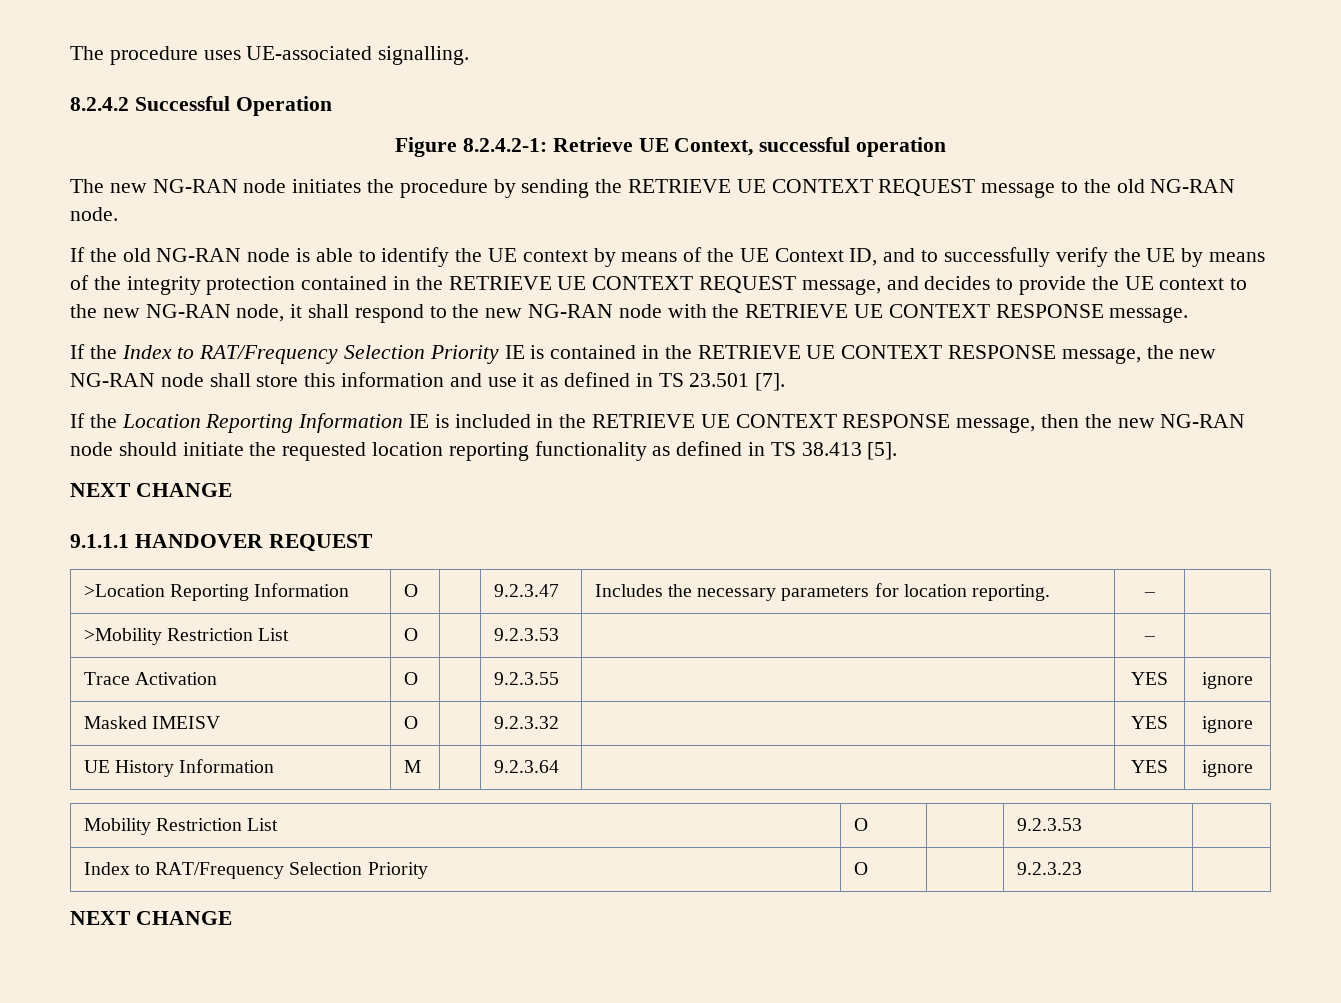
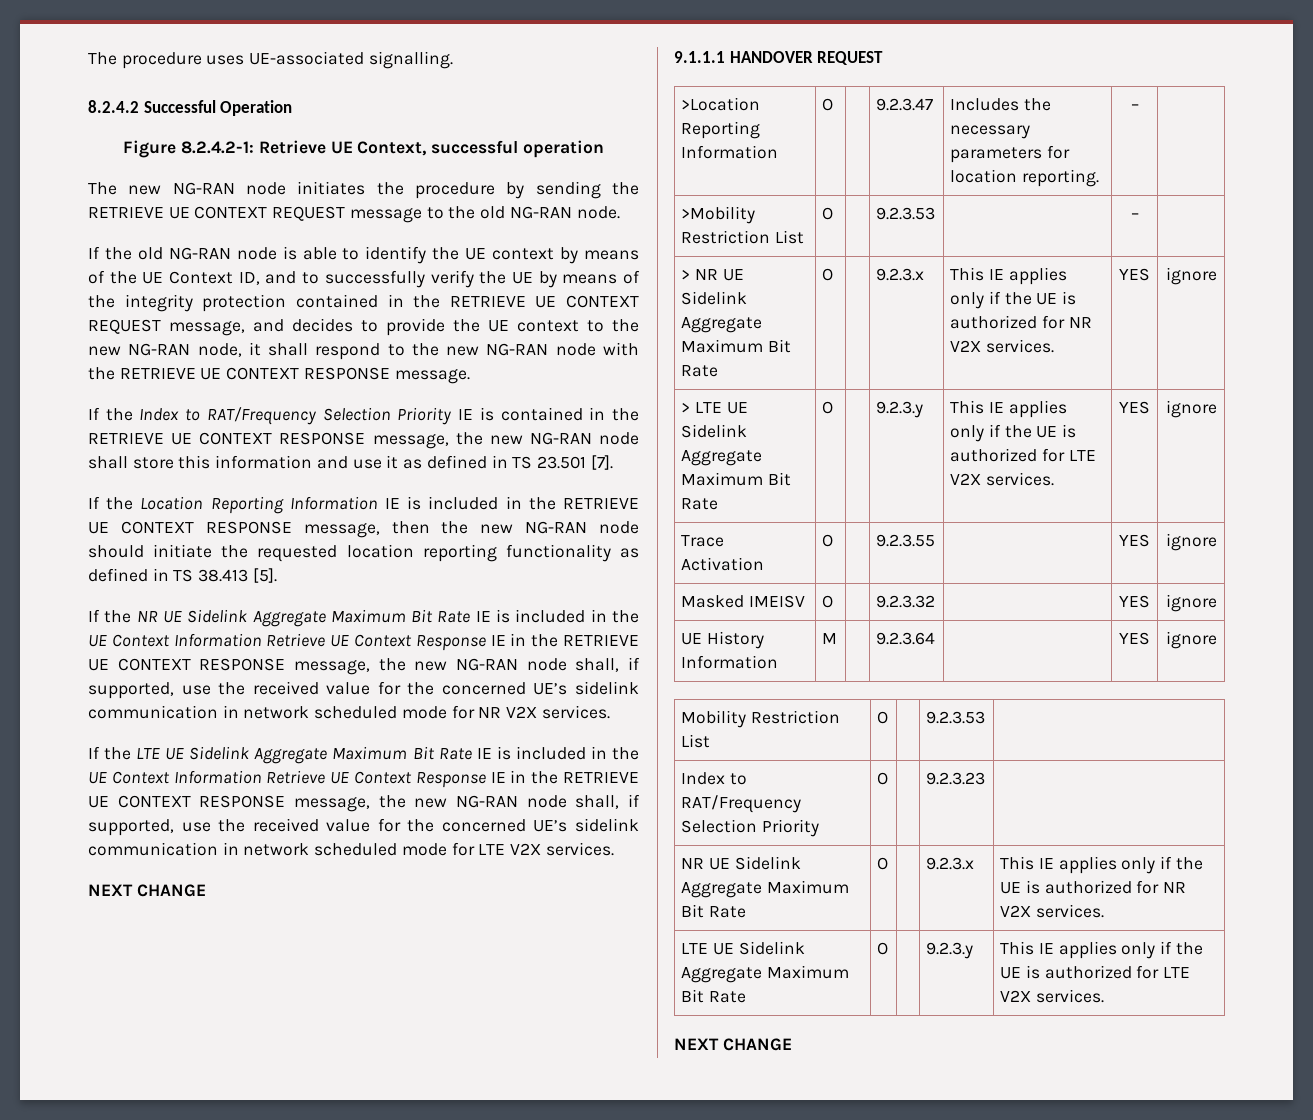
(898, 451) none -> [88,609,640,627] [88,633,640,651] [88,657,641,675] [88,681,639,699] [88,705,610,719] [88,746,640,764] [88,770,640,788] [88,794,641,812] [88,818,639,836] [88,842,614,856] // If the NR UE Sidelink Aggregate Maximum Bit Rate IE is included in the UE Context Information Retrieve UE Context Response IE in the RETRIEVE UE CONTEXT RESPONSE message, the new NG-RAN node shall, if supported, use the received value for the concerned UE’s sidelink communication in network scheduled mode for NR V2X services. // If the LTE UE Sidelink Aggregate Maximum Bit Rate IE is included in the UE Context Information Retrieve UE Context Response IE in the RETRIEVE UE CONTEXT RESPONSE message, the new NG-RAN node shall, if supported, use the received value for the concerned UE’s sidelink communication in network scheduled mode for LTE V2X services.
(1155, 638) none -> [681,269,744,281] [681,291,748,305] [681,317,763,333] [681,339,791,353] [681,365,719,377] [822,268,834,281] [876,268,925,281] [950,267,1067,285] [950,291,1077,309] [950,315,1092,329] [950,339,1054,353] [1119,268,1150,281] [1165,267,1217,285] [681,402,748,414] [681,424,748,438] [681,450,763,466] [681,472,791,486] [681,498,719,510] [822,401,834,414] [876,401,924,418] [950,400,1067,418] [950,424,1077,442] [950,448,1096,462] [950,472,1054,486] [1119,401,1150,414] [1165,400,1217,418] // > NR UE Sidelink Aggregate Maximum Bit Rate | O | | 9.2.3.x | This IE applies only if the UE is authorized for NR V2X services. | YES | ignore // > LTE UE Sidelink Aggregate Maximum Bit Rate | O | | 9.2.3.y | This IE applies only if the UE is authorized for LTE V2X services. | YES | ignore
(1082, 868) none -> [681,856,801,870] [681,880,849,898] [681,904,746,918] [877,857,889,870] [926,857,975,870] [1000,856,1203,874] [1000,880,1187,894] [1000,904,1104,918] [681,941,805,955] [681,965,849,983] [681,989,746,1003] [877,942,889,955] [926,942,974,959] [1000,941,1203,959] [1000,965,1191,979] [1000,989,1104,1003] // NR UE Sidelink Aggregate Maximum Bit Rate | O | | 9.2.3.x | This IE applies only if the UE is authorized for NR V2X services. // LTE UE Sidelink Aggregate Maximum Bit Rate | O | | 9.2.3.y | This IE applies only if the UE is authorized for LTE V2X services.

